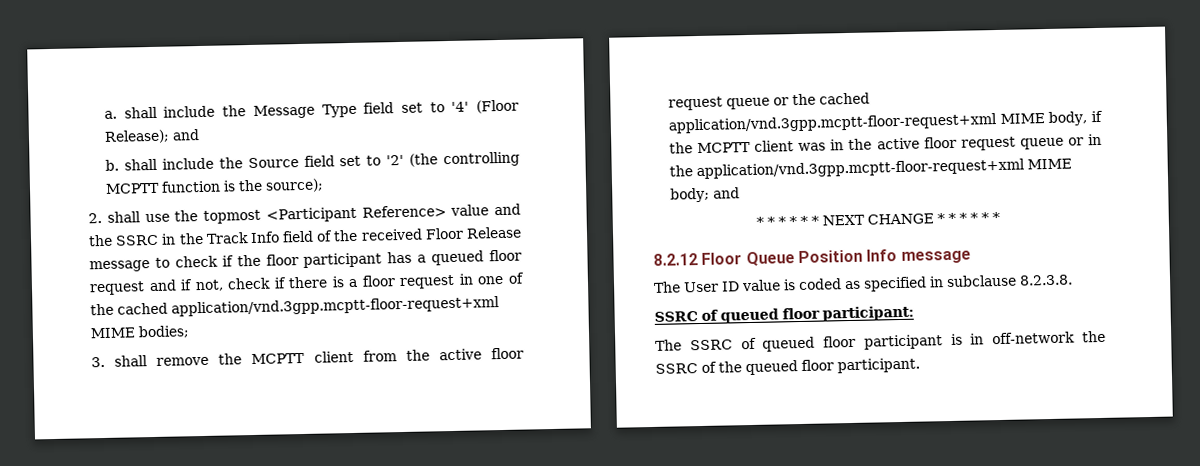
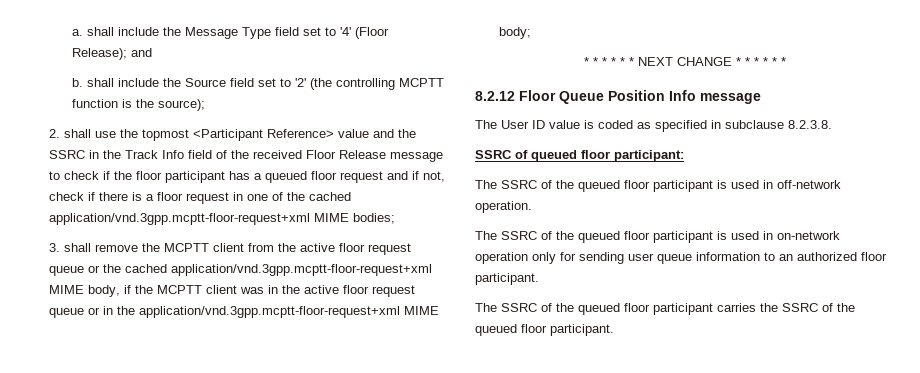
[713,187,741,199] and -> (531, 33) none
[762,333,963,352] queued floor participant is -> [556,180,759,192] the queued floor participant is used
(1076, 338) none -> [475,201,532,213] [475,231,840,243] [475,252,887,264] [475,273,539,285] [475,303,756,315] operation. // The SSRC of the queued floor participant is used in on-network operation only for sending user queue information to an authorized floor participant. // The SSRC of the queued floor participant carries

